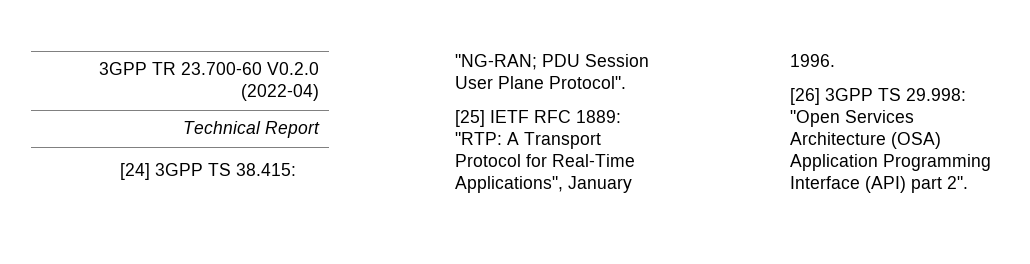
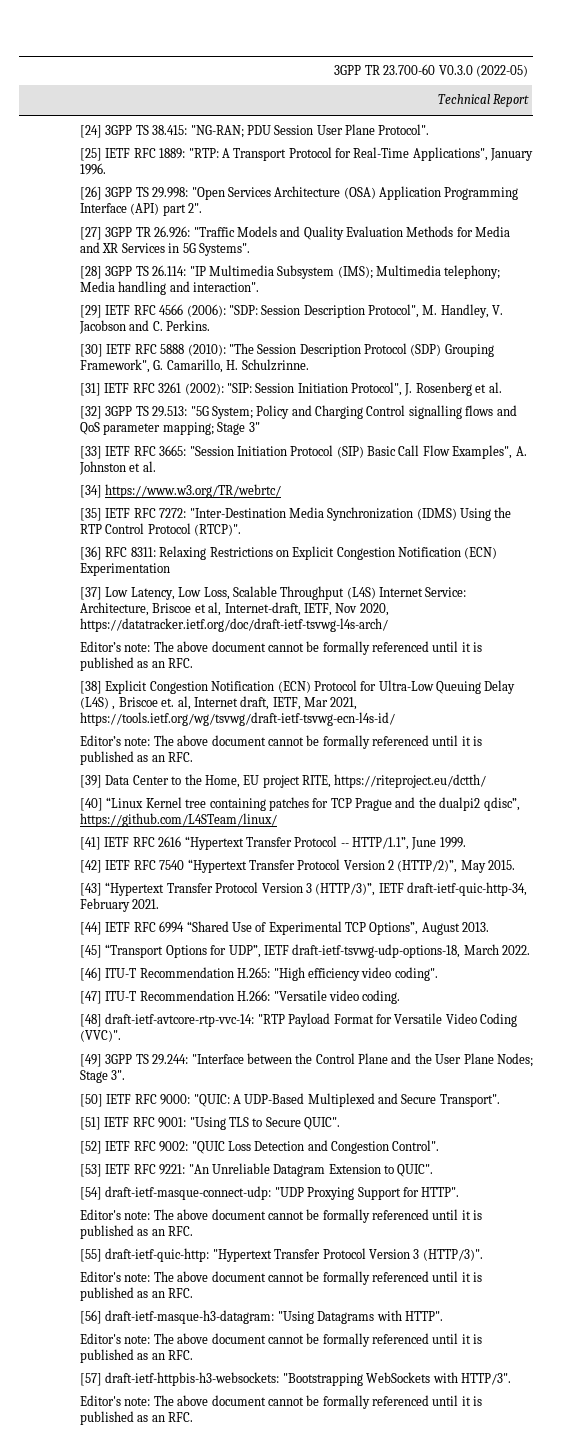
[267,62,320,75] [241,84,320,101] V0.2.0 (2022-04) -> [438,65,528,77] V0.3.0 (2022-05)
(969, 182) none -> [80,226,511,240] [80,242,250,256] [80,265,501,279] [80,281,260,295] [80,304,504,318] [79,320,211,334] [80,343,494,357] [80,359,309,373] [80,382,502,396] [80,405,517,419] [80,422,260,435] [80,445,527,459] [79,461,156,475] [80,484,282,498] [80,507,512,521] [80,523,242,536] [80,546,498,560] [80,563,171,576] [80,586,467,600] [80,602,389,616] [80,618,389,632] [80,641,483,655] [80,657,194,671] [80,680,516,694] [80,696,358,710] [80,712,396,726] [80,735,483,749] [80,751,194,765] [80,774,487,788] [80,797,520,811] [80,813,278,827] [80,836,466,850] [80,859,516,873] [80,882,528,896] [80,898,160,912] [80,921,490,935] [80,944,531,958] [80,967,438,981] [80,990,401,1004] [80,1013,518,1027] [80,1030,122,1042] [80,1053,533,1067] [80,1070,126,1083] [80,1093,500,1107] [80,1117,341,1130] [80,1140,440,1154] [80,1163,434,1177] [80,1186,460,1200] [80,1209,483,1223] [80,1225,194,1239] [80,1248,483,1262] [80,1271,483,1285] [80,1287,194,1301] [80,1310,443,1324] [80,1333,483,1347] [80,1349,194,1363] [80,1372,511,1386] [80,1395,483,1409] [80,1411,194,1425] // [27] 3GPP TR 26.926: "Traffic Models and Quality Evaluation Methods for Media and XR Services in 5G Systems". // [28] 3GPP TS 26.114: "IP Multimedia Subsystem (IMS); Multimedia telephony; Media handling and interaction". // [29] IETF RFC 4566 (2006): "SDP: Session Description Protocol", M. Handley, V. Jacobson and C. Perkins. // [30] IETF RFC 5888 (2010): "The Session Description Protocol (SDP) Grouping Framework", G. Camarillo, H. Schulzrinne. // [31] IETF RFC 3261 (2002): "SIP: Session Initiation Protocol", J. Rosenberg et al. // [32] 3GPP TS 29.513: "5G System; Policy and Charging Control signalling flows and QoS parameter mapping; Stage 3" // [33] IETF RFC 3665: "Session Initiation Protocol (SIP) Basic Call Flow Examples", A. Johnston et al. // [34] https://www.w3.org/TR/webrtc/ // [35] IETF RFC 7272: "Inter-Destination Media Synchronization (IDMS) Using the RTP Control Protocol (RTCP)". // [36] RFC 8311: Relaxing Restrictions on Explicit Congestion Notification (ECN) Experimentation // [37] Low Latency, Low Loss, Scalable Throughput (L4S) Internet Service: Architecture, Briscoe et al, Internet-draft, IETF, Nov 2020, https://datatracker.ietf.org/doc/draft-ietf-tsvwg-l4s-arch/ // Editor’s note: The above document cannot be formally referenced until it is published as an RFC. // [38] Explicit Congestion Notification (ECN) Protocol for Ultra-Low Queuing Delay (L4S) , Briscoe et. al, Internet draft, IETF, Mar 2021, https://tools.ietf.org/wg/tsvwg/draft-ietf-tsvwg-ecn-l4s-id/ // Editor’s note: The above document cannot be formally referenced until it is published as an RFC. // [39] Data Center to the Home, EU project RITE, https://riteproject.eu/dctth/ // [40] “Linux Kernel tree containing patches for TCP Prague and the dualpi2 qdisc”, https://github.com/L4STeam/linux/ // [41] IETF RFC 2616 “Hypertext Transfer Protocol -- HTTP/1.1”, June 1999. // [42] IETF RFC 7540 “Hypertext Transfer Protocol Version 2 (HTTP/2)”, May 2015. // [43] “Hypertext Transfer Protocol Version 3 (HTTP/3)”, IETF draft-ietf-quic-http-34, February 2021. // [44] IETF RFC 6994 “Shared Use of Experimental TCP Options”, August 2013. // [45] “Transport Options for UDP”, IETF draft-ietf-tsvwg-udp-options-18, March 2022. // [46] ITU-T Recommendation H.265: "High efficiency video coding". // [47] ITU-T Recommendation H.266: "Versatile video coding. // [48] draft-ietf-avtcore-rtp-vvc-14: "RTP Payload Format for Versatile Video Coding (VVC)". // [49] 3GPP TS 29.244: "Interface between the Control Plane and the User Plane Nodes; Stage 3". // [50] IETF RFC 9000: "QUIC: A UDP-Based Multiplexed and Secure Transport". // [51] IETF RFC 9001: "Using TLS to Secure QUIC". // [52] IETF RFC 9002: "QUIC Loss Detection and Congestion Control". // [53] IETF RFC 9221: "An Unreliable Datagram Extension to QUIC". // [54] draft-ietf-masque-connect-udp: "UDP Proxying Support for HTTP". // Editor's note: The above document cannot be formally referenced until it is published as an RFC. // [55] draft-ietf-quic-http: "Hypertext Transfer Protocol Version 3 (HTTP/3)". // Editor's note: The above document cannot be formally referenced until it is published as an RFC. // [56] draft-ietf-masque-h3-datagram: "Using Datagrams with HTTP". // Editor's note: The above document cannot be formally referenced until it is published as an RFC. // [57] draft-ietf-httpbis-h3-websockets: "Bootstrapping WebSockets with HTTP/3". // Editor's note: The above document cannot be formally referenced until it is published as an RFC.

